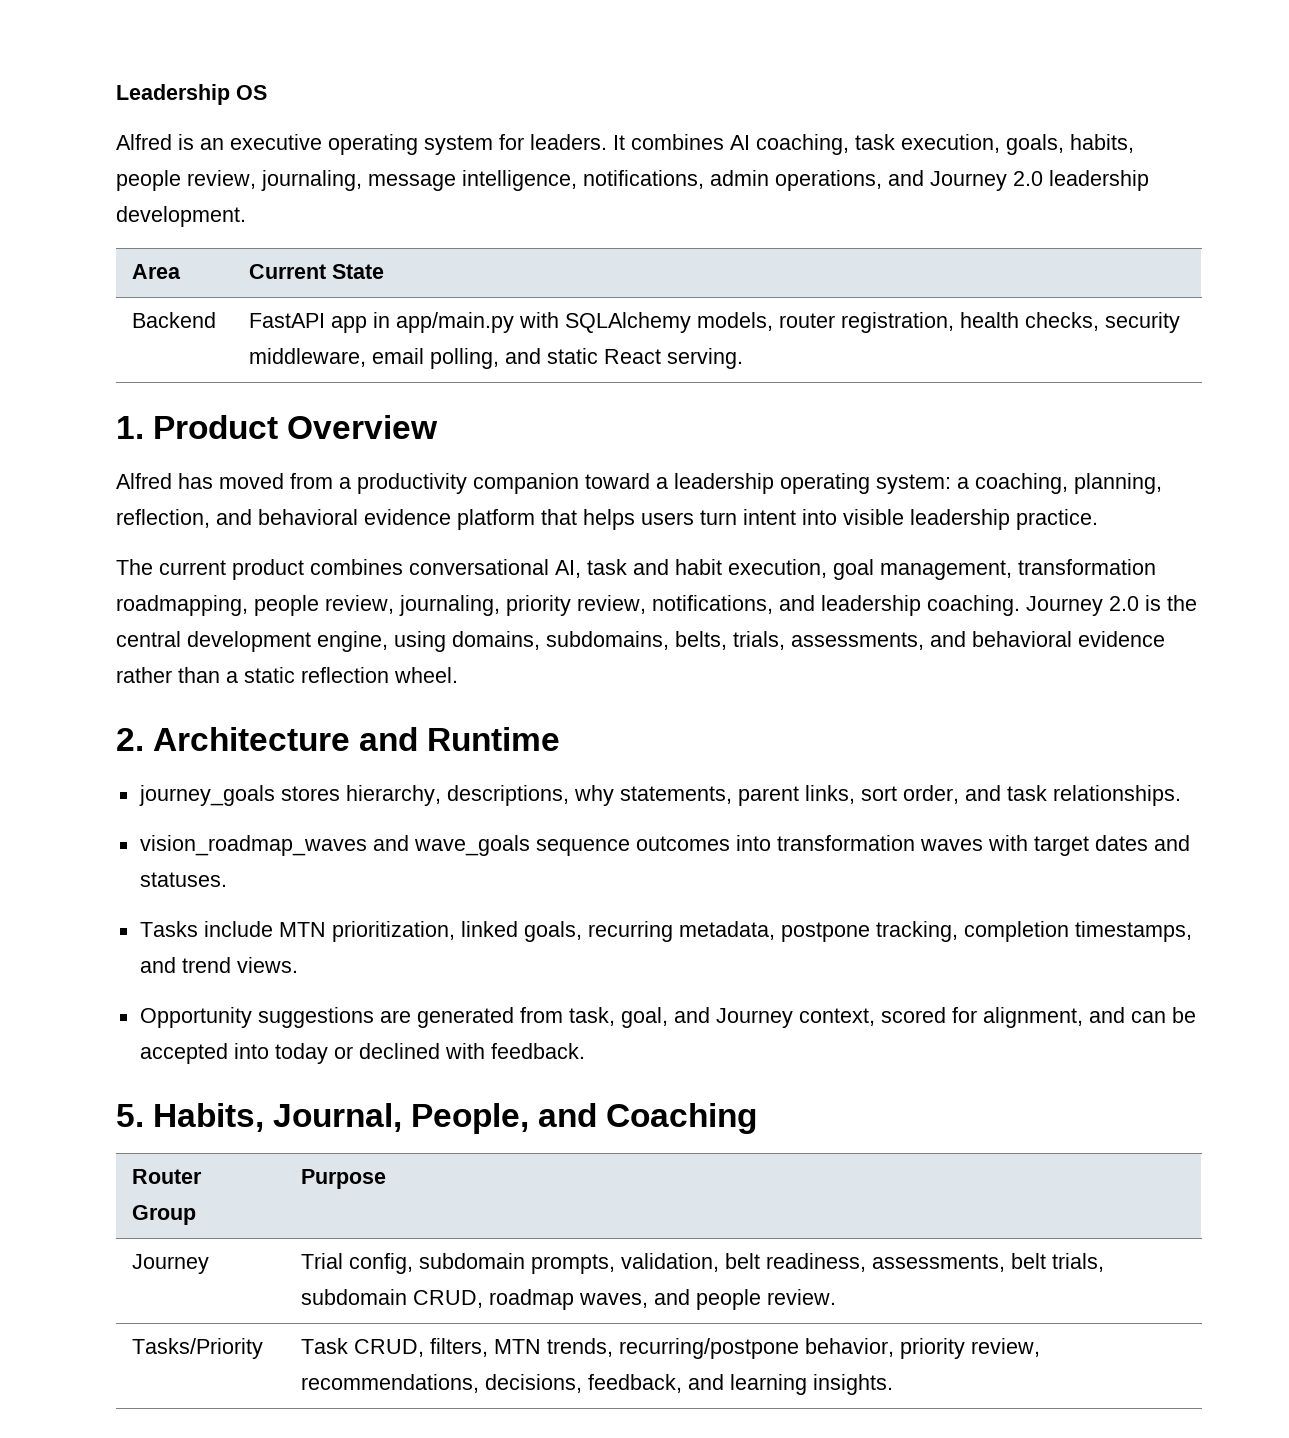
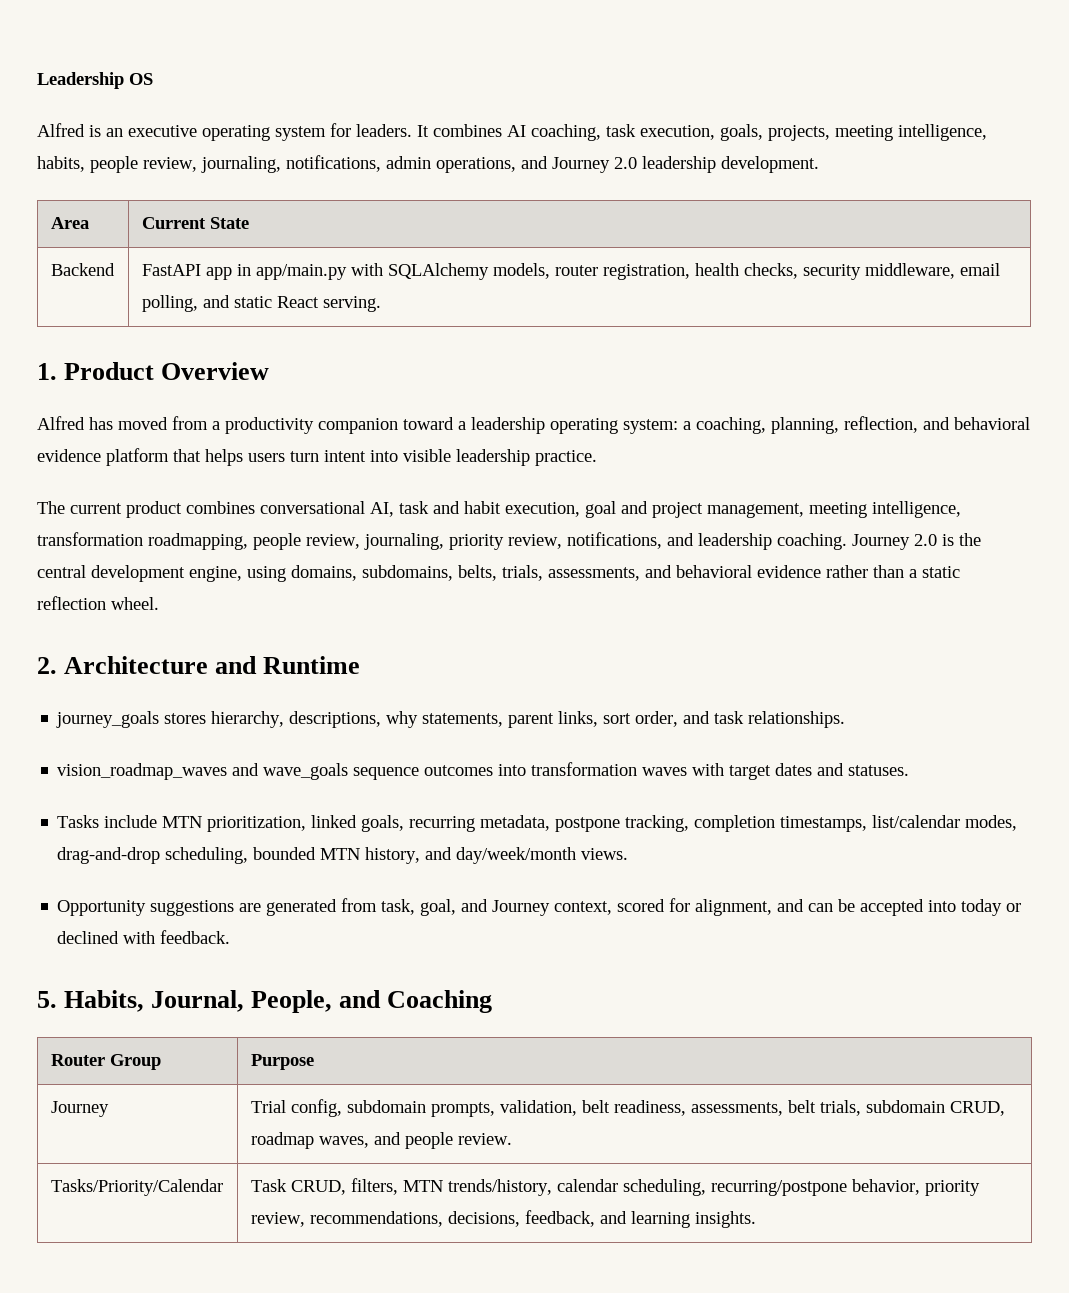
(1064, 144) none -> [768,124,987,141] projects, meeting intelligence,
[368,170,577,191] message intelligence, -> (281, 164) none
[880,560,1012,580] management, -> [621,501,961,518] and project management, meeting intelligence,
[139,957,231,973] and trend -> [872,815,1018,831] [57,847,577,864] list/calendar modes, drag-and-drop scheduling, bounded MTN history, and day/week/month
[132,1338,264,1359] Tasks/Priority -> [50,1179,223,1196] Tasks/Priority/Calendar
[547,1338,614,1357] trends, -> [447,1179,706,1196] trends/history, calendar scheduling,

